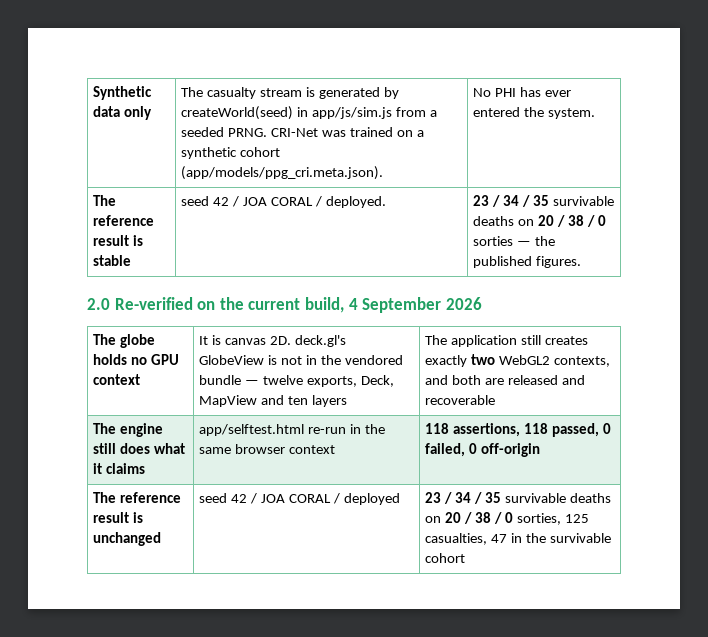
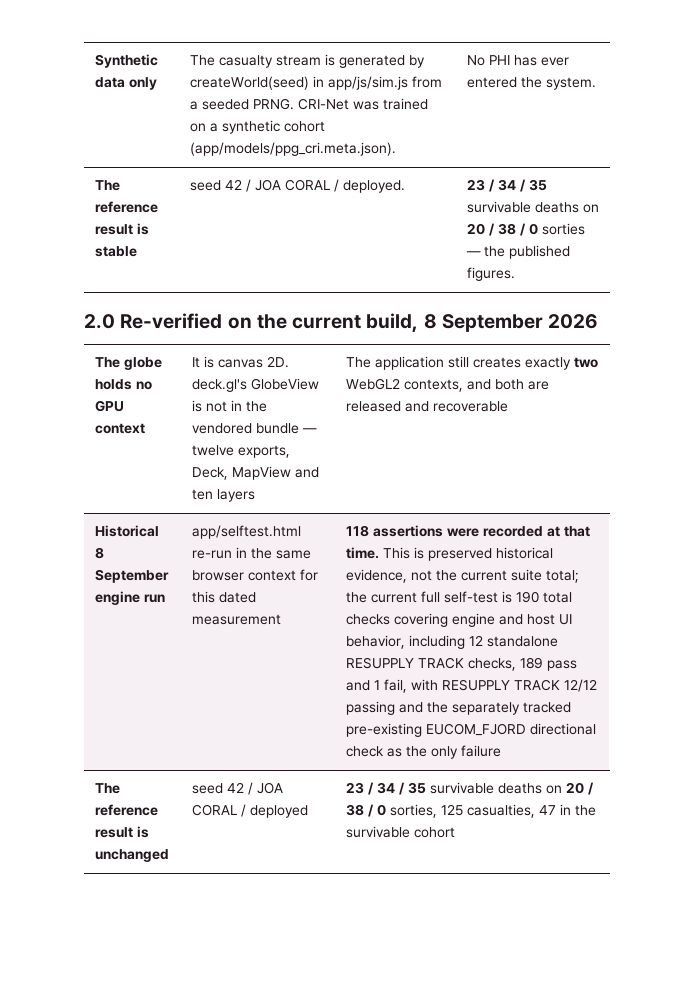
[348,298,358,310] 4 -> [423,314,437,329] 8
[93,423,164,437] [93,443,186,454] [93,463,146,474] The engine still does what it claims -> [94,525,159,537] [94,547,104,559] [94,569,169,583] [94,591,165,605] Historical 8 September engine run
[425,423,611,437] [425,443,541,457] | 118 assertions, 118 passed, 0 failed, 0 off-origin -> [299,569,318,581] [191,591,256,603] [191,614,281,625] [345,525,590,537] [345,547,553,561] [345,569,579,583] [345,591,572,603] [345,613,572,627] [345,635,558,649] [345,657,577,671] [345,679,597,693] [345,701,571,715] [345,723,596,737] [345,745,501,759] for this dated measurement | 118 assertions were recorded at that time. This is preserved historical evidence, not the current suite total; the current full self-test is 190 total checks covering engine and host UI behavior, including 12 standalone RESUPPLY TRACK checks, 189 pass and 1 fail, with RESUPPLY TRACK 12/12 passing and the separately tracked pre-existing EUCOM_FJORD directional check as the only failure

